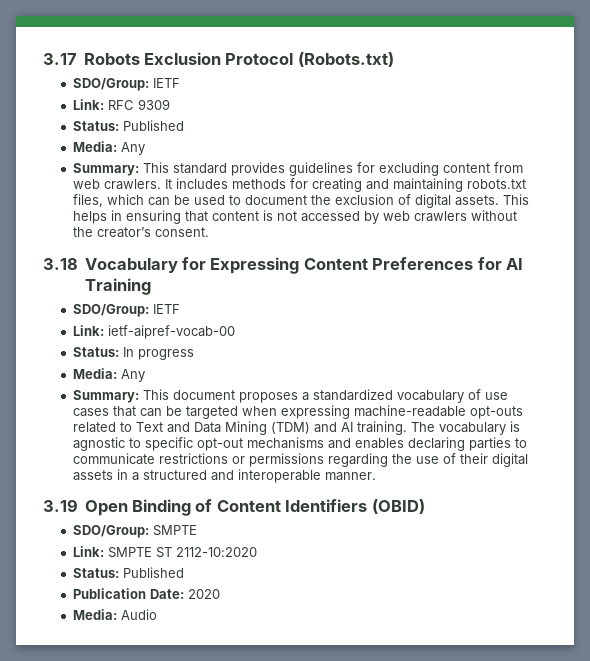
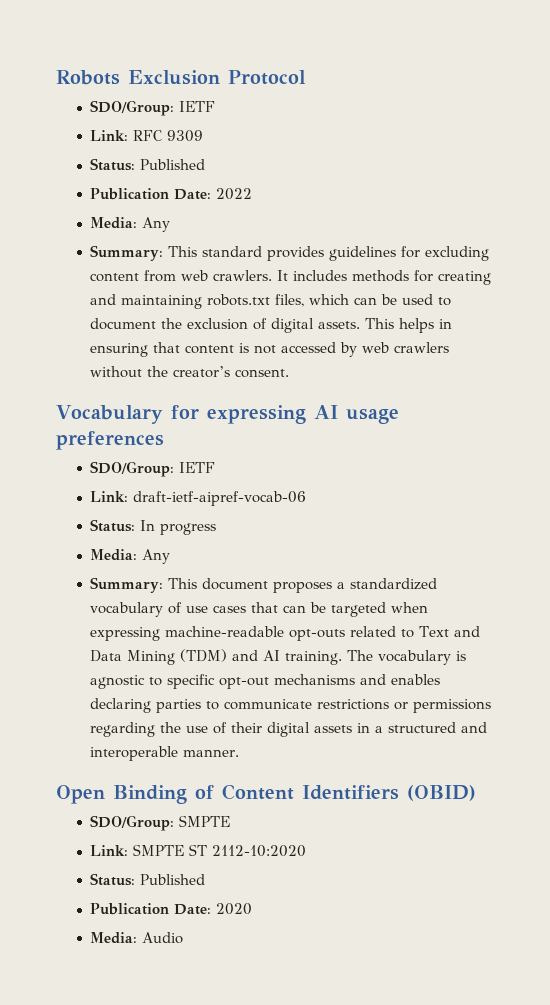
[43,53,77,65] 3.17 -> (56, 77) none
[297,52,394,67] (Robots.txt) -> (306, 77) none
(184, 125) none -> [90,188,253,200] // Publication Date: 2022
[43,258,78,270] 3.18 -> (290, 373) none
[210,257,524,274] [84,278,151,295] [72,304,180,317] [72,325,235,339] Expressing Content Preferences for AI Training // SDO/Group: IETF // Link: ietf-aipref-vocab-00 -> [206,405,399,424] [56,431,164,450] [90,461,216,477] [90,491,307,506] expressing AI usage preferences // SDO/Group: IETF // Link: draft-ietf-aipref-vocab-06
[43,499,78,512] 3.19 -> (240, 753) none

